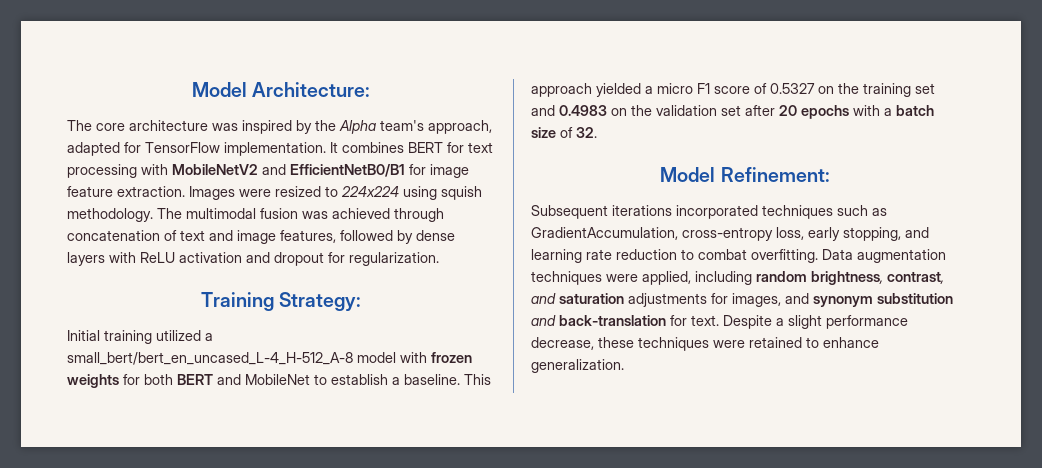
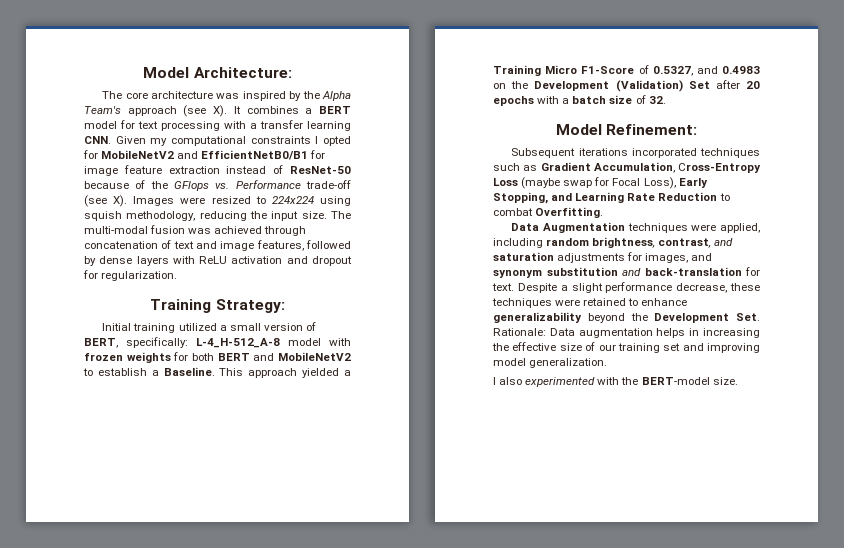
[380,120,492,134] [67,142,493,156] [67,164,168,178] team's approach, adapted for TensorFlow implementation. It combines BERT for text processing with -> [84,105,351,117] [84,120,351,131] [84,136,351,146] [83,150,98,159] Team's approach (see X). It combines a BERT model for text processing with a transfer learning CNN. Given my computational constraints I opted for
[117,186,185,197] extraction. -> [168,165,351,174] [84,180,351,191] [84,195,128,207] extraction instead of ResNet-50 because of the GFlops vs. Performance trade-off (see X).
[67,208,256,222] methodology. The multimodal -> [126,211,352,221] [84,226,148,234] methodology, reducing the input size. The multi-modal
[67,352,353,365] small_bert/bert_en_uncased_L-4_H-512_A-8 -> [229,322,316,331] [84,337,280,348] small version of BERT, specifically: L-4_H-512_A-8
[245,374,310,385] MobileNet -> [278,352,351,361] MobileNetV2
[404,374,460,385] baseline. -> [163,367,215,376] Baseline.
[657,83,935,97] micro F1 score of 0.5327 on the training set -> [493,65,693,76] Training Micro F1-Score of 0.5327,
[656,105,741,116] validation set -> [534,80,710,92] Development (Validation) Set
[531,227,929,241] [531,249,946,263] GradientAccumulation, cross-entropy loss, early stopping, and learning rate reduction to combat overfitting. Data augmentation -> [540,162,761,173] [493,177,708,189] [493,192,730,204] [493,207,604,218] [511,222,625,233] Gradient Accumulation, Cross-Entropy Loss (maybe swap for Focal Loss), Early Stopping, and Learning Rate Reduction to combat Overfitting. // Data Augmentation
[531,359,624,373] generalization. -> [493,312,760,323] [493,328,760,338] [492,342,760,353] [493,358,608,368] [493,377,738,387] generalizability beyond the Development Set. Rationale: Data augmentation helps in increasing the effective size of our training set and improving model generalization. // I also experimented with the BERT-model size.

